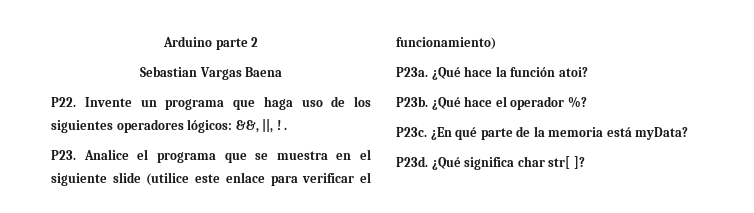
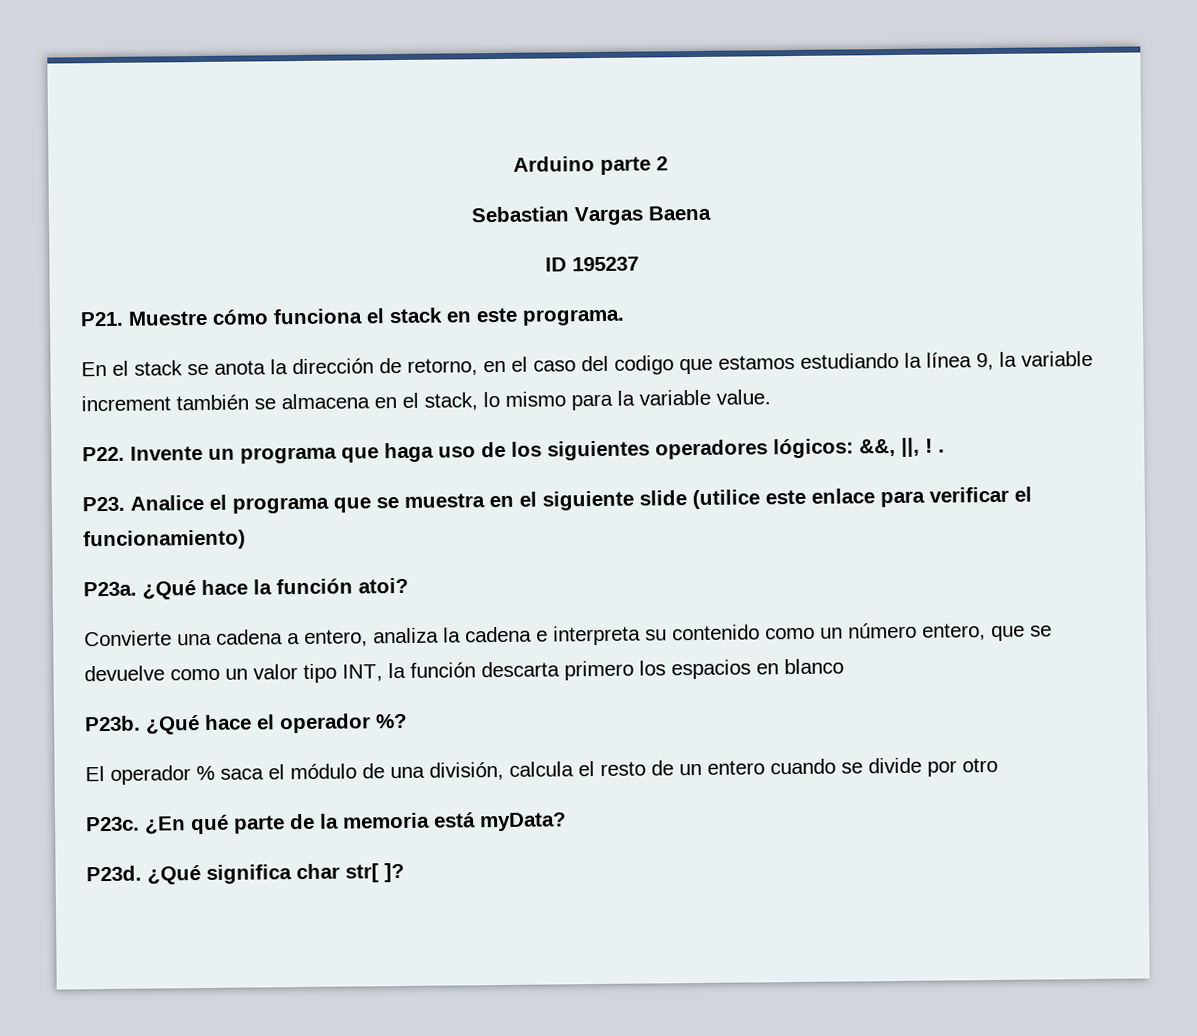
(283, 72) none -> [544,256,639,272] [80,307,625,327] [81,350,1093,377] [81,389,771,412] // ID 195237 // P21. Muestre cómo funciona el stack en este programa. // En el stack se anota la dirección de retorno, en el caso del codigo que estamos estudiando la línea 9, la variable increment también se almacena en el stack, lo mismo para la variable value.
(588, 72) none -> [84,622,1052,647] [84,658,844,683] // Convierte una cadena a entero, analiza la cadena e interpreta su contenido como un número entero, que se devuelve como un valor tipo INT, la función descarta primero los espacios en blanco
(587, 102) none -> [85,757,998,785] // El operador % saca el módulo de una división, calcula el resto de un entero cuando se divide por otro

